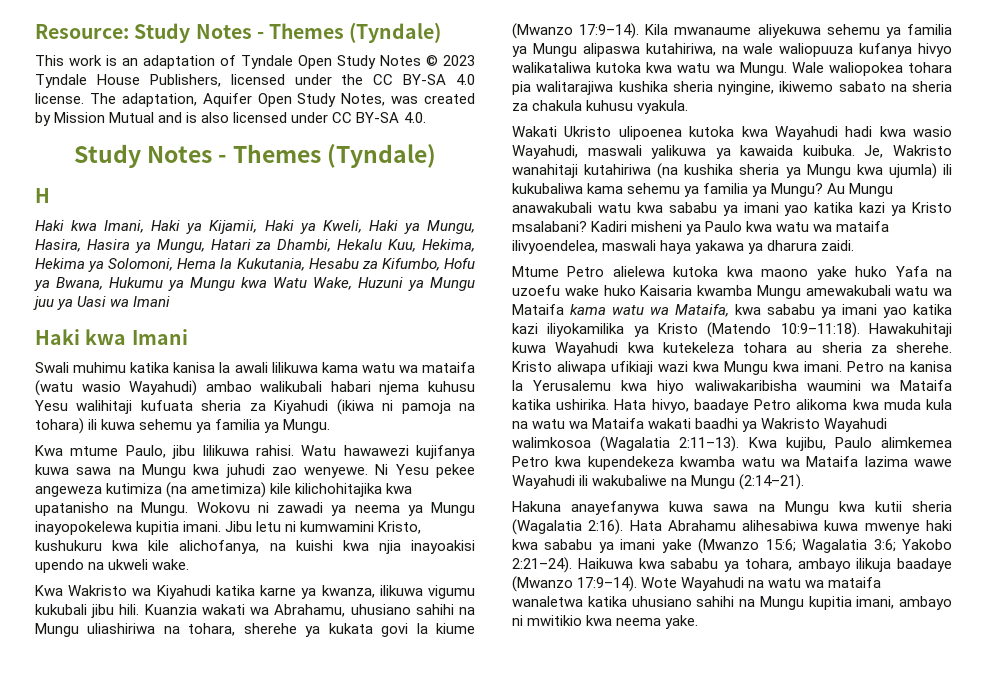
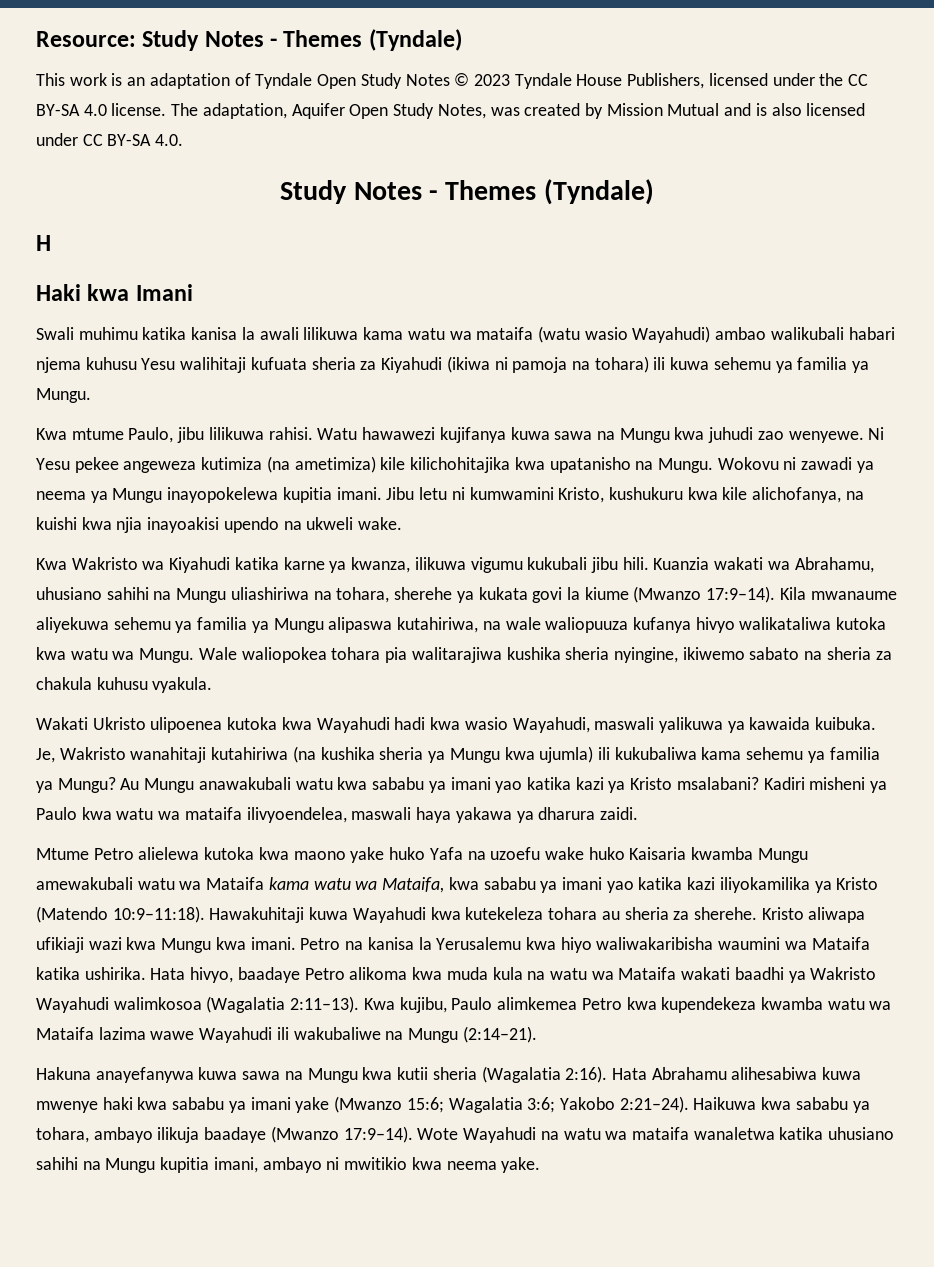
[35,220,476,234] [35,239,476,253] [35,258,475,272] [34,277,475,291] [33,296,171,310] // Haki kwa Imani, Haki ya Kijamii, Haki ya Kweli, Haki ya Mungu, Hasira, Hasira ya Mungu, Hatari za Dhambi, Hekalu Kuu, Hekima, Hekima ya Solomoni, Hema la Kukutania, Hesabu za Kifumbo, Hofu ya Bwana, Hukumu ya Mungu kwa Watu Wake, Huzuni ya Mungu juu ya Uasi wa Imani -> (51, 243) none

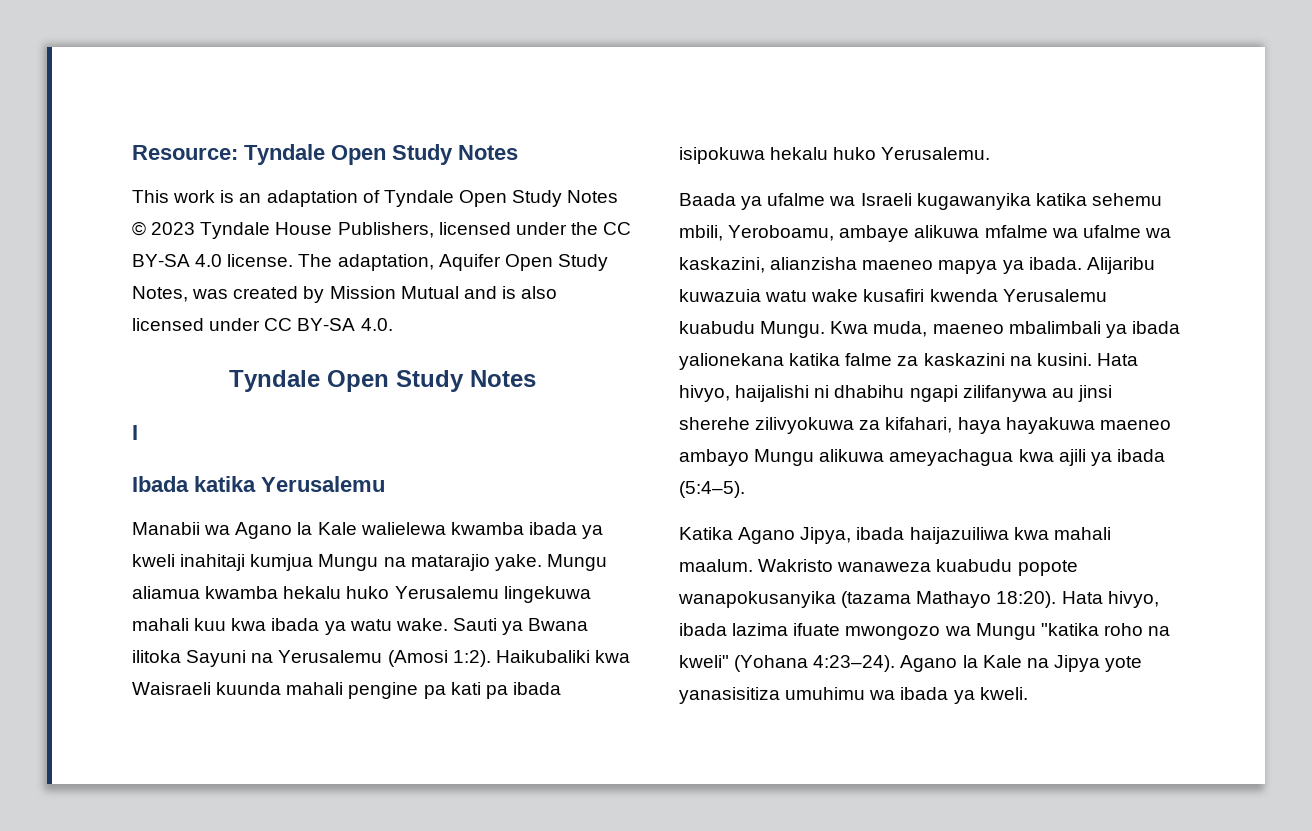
[142,29,462,51] Study Notes - Themes (Tyndale) -> [244,144,518,165] Tyndale Open Study Notes
[280,179,654,205] [36,235,51,251] [36,284,193,301] [36,326,895,343] [36,356,870,373] [36,388,91,403] [36,427,885,443] [36,456,874,473] [36,487,864,503] [36,517,403,533] [36,557,874,573] [36,586,897,603] [36,617,887,633] [36,647,892,663] [36,677,213,693] [36,717,877,733] [36,746,880,763] [36,777,888,793] [36,807,638,823] [36,847,808,863] [36,877,879,893] [36,906,866,923] [36,937,870,953] [36,967,877,983] [36,996,892,1013] [36,1026,537,1043] [36,1066,862,1083] [36,1096,870,1113] [36,1126,895,1143] [36,1157,541,1173] Study Notes - Themes (Tyndale) // H // Haki kwa Imani // Swali muhimu katika kanisa la awali lilikuwa kama watu wa mataifa (watu wasio Wayahudi) ambao walikubali habari njema kuhusu Yesu walihitaji kufuata sheria za Kiyahudi (ikiwa ni pamoja na tohara) ili kuwa sehemu ya familia ya Mungu. // Kwa mtume Paulo, jibu lilikuwa rahisi. Watu hawawezi kujifanya kuwa sawa na Mungu kwa juhudi zao wenyewe. Ni Yesu pekee angeweza kutimiza (na ametimiza) kile kilichohitajika kwa upatanisho na Mungu. Wokovu ni zawadi ya neema ya Mungu inayopokelewa kupitia imani. Jibu letu ni kumwamini Kristo, kushukuru kwa kile alichofanya, na kuishi kwa njia inayoakisi upendo na ukweli wake. // Kwa Wakristo wa Kiyahudi katika karne ya kwanza, ilikuwa vigumu kukubali jibu hili. Kuanzia wakati wa Abrahamu, uhusiano sahihi na Mungu uliashiriwa na tohara, sherehe ya kukata govi la kiume (Mwanzo 17:9–14). Kila mwanaume aliyekuwa sehemu ya familia ya Mungu alipaswa kutahiriwa, na wale waliopuuza kufanya hivyo walikataliwa kutoka kwa watu wa Mungu. Wale waliopokea tohara pia walitarajiwa kushika sheria nyingine, ikiwemo sabato na sheria za chakula kuhusu vyakula. // Wakati Ukristo ulipoenea kutoka kwa Wayahudi hadi kwa wasio Wayahudi, maswali yalikuwa ya kawaida kuibuka. Je, Wakristo wanahitaji kutahiriwa (na kushika sheria ya Mungu kwa ujumla) ili kukubaliwa kama sehemu ya familia ya Mungu? Au Mungu anawakubali watu kwa sababu ya imani yao katika kazi ya Kristo msalabani? Kadiri misheni ya Paulo kwa watu wa mataifa ilivyoendelea, maswali haya yakawa ya dharura zaidi. // Mtume Petro alielewa kutoka kwa maono yake huko Yafa na uzoefu wake huko Kaisaria kwamba Mungu amewakubali watu wa Mataifa kama watu wa Mataifa, kwa sababu ya imani yao katika kazi iliyokamilika ya Kristo (Matendo 10:9–11:18). Hawakuhitaji kuwa Wayahudi kwa kutekeleza tohara au sheria za sherehe. Kristo aliwapa ufikiaji wazi kwa Mungu kwa imani. Petro na kanisa la Yerusalemu kwa hiyo waliwakaribisha waumini wa Mataifa katika ushirika. Hata hivyo, baadaye Petro alikoma kwa muda kula na watu wa Mataifa wakati baadhi ya Wakristo Wayahudi walimkosoa (Wagalatia 2:11–13). Kwa kujibu, Paulo alimkemea Petro kwa kupendekeza kwamba watu wa Mataifa lazima wawe Wayahudi ili wakubaliwe na Mungu (2:14–21). // Hakuna anayefanywa kuwa sawa na Mungu kwa kutii sheria (Wagalatia 2:16). Hata Abrahamu alihesabiwa kuwa mwenye haki kwa sababu ya imani yake (Mwanzo 15:6; Wagalatia 3:6; Yakobo 2:21–24). Haikuwa kwa sababu ya tohara, ambayo ilikuja baadaye (Mwanzo 17:9–14). Wote Wayahudi na watu wa mataifa wanaletwa katika uhusiano sahihi na Mungu kupitia imani, ambayo ni mwitikio kwa neema yake. -> [229,370,536,392] [132,425,138,440] [132,476,385,492] [132,522,604,539] [132,554,607,571] [132,586,591,603] [132,618,589,635] [132,650,630,667] [132,682,561,699] [679,147,991,164] [679,193,1162,210] [679,225,1171,242] [679,257,1155,274] [679,289,1107,302] [679,321,1180,338] [679,353,1138,370] [679,385,1112,402] [679,417,1171,434] [679,449,1165,466] [679,481,745,498] [679,527,1111,544] [679,559,1078,576] [678,591,1159,608] [679,623,1171,640] [679,655,1143,672] [679,687,1028,704] Tyndale Open Study Notes // I // Ibada katika Yerusalemu // Manabii wa Agano la Kale walielewa kwamba ibada ya kweli inahitaji kumjua Mungu na matarajio yake. Mungu aliamua kwamba hekalu huko Yerusalemu lingekuwa mahali kuu kwa ibada ya watu wake. Sauti ya Bwana ilitoka Sayuni na Yerusalemu (Amosi 1:2). Haikubaliki kwa Waisraeli kuunda mahali pengine pa kati pa ibada isipokuwa hekalu huko Yerusalemu. // Baada ya ufalme wa Israeli kugawanyika katika sehemu mbili, Yeroboamu, ambaye alikuwa mfalme wa ufalme wa kaskazini, alianzisha maeneo mapya ya ibada. Alijaribu kuwazuia watu wake kusafiri kwenda Yerusalemu kuabudu Mungu. Kwa muda, maeneo mbalimbali ya ibada yalionekana katika falme za kaskazini na kusini. Hata hivyo, haijalishi ni dhabihu ngapi zilifanywa au jinsi sherehe zilivyokuwa za kifahari, haya hayakuwa maeneo ambayo Mungu alikuwa ameyachagua kwa ajili ya ibada (5:4–5). // Katika Agano Jipya, ibada haijazuiliwa kwa mahali maalum. Wakristo wanaweza kuabudu popote wanapokusanyika (tazama Mathayo 18:20). Hata hivyo, ibada lazima ifuate mwongozo wa Mungu "katika roho na kweli" (Yohana 4:23–24). Agano la Kale na Jipya yote yanasisitiza umuhimu wa ibada ya kweli.

